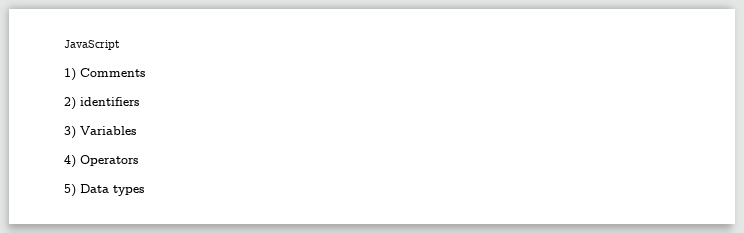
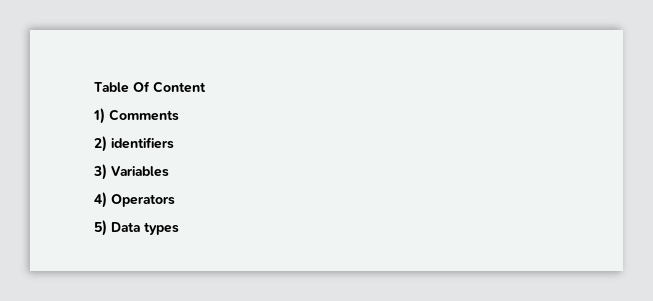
[64,40,120,50] JavaScript -> [94,81,206,93] Table Of Content

